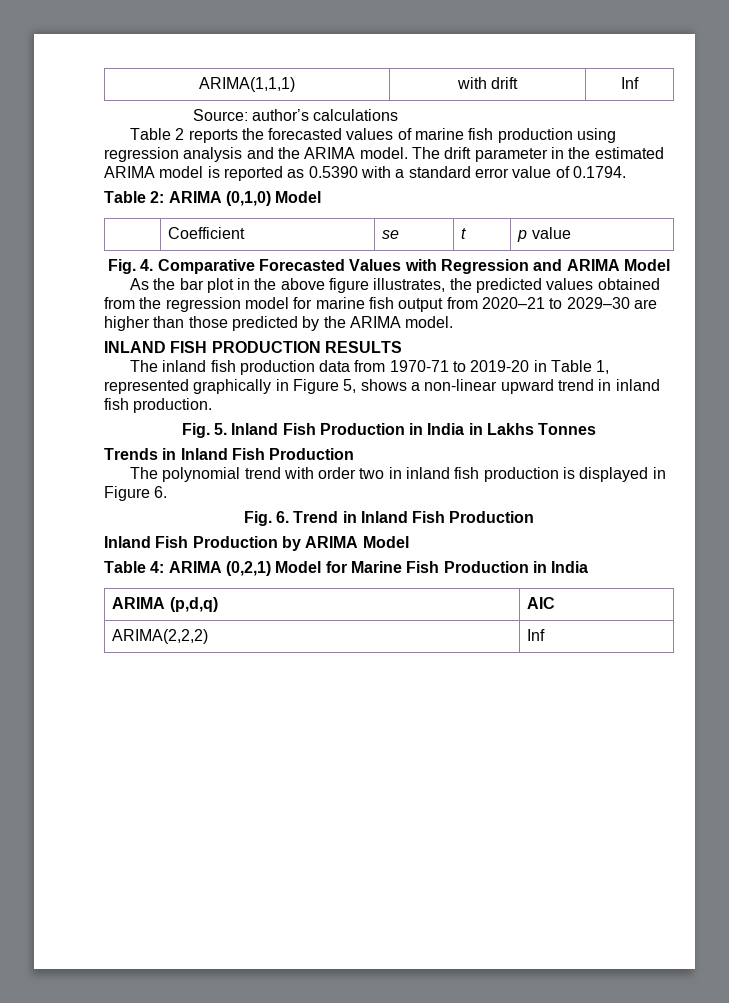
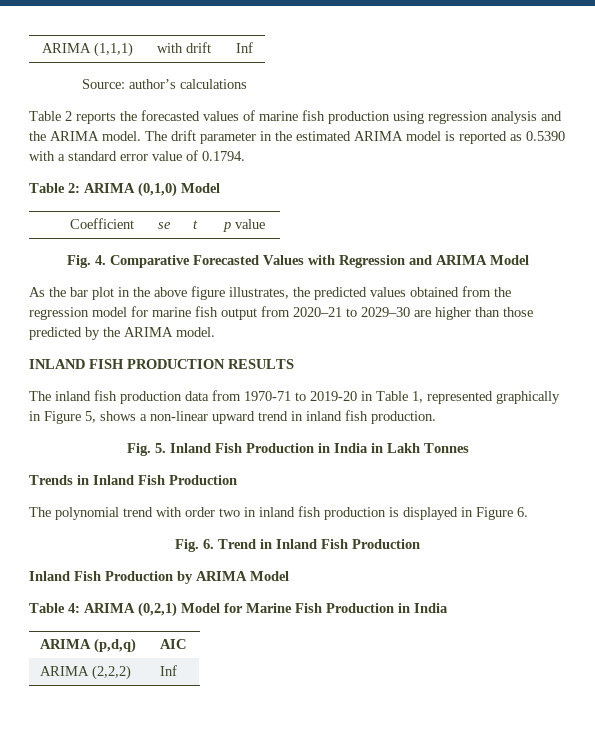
[199,77,295,92] ARIMA(1,1,1) -> [41,42,133,57] ARIMA (1,1,1)
[487,423,535,435] Lakhs -> [386,443,420,453] Lakh
[112,629,209,644] ARIMA(2,2,2) -> [40,665,132,680] ARIMA (2,2,2)

